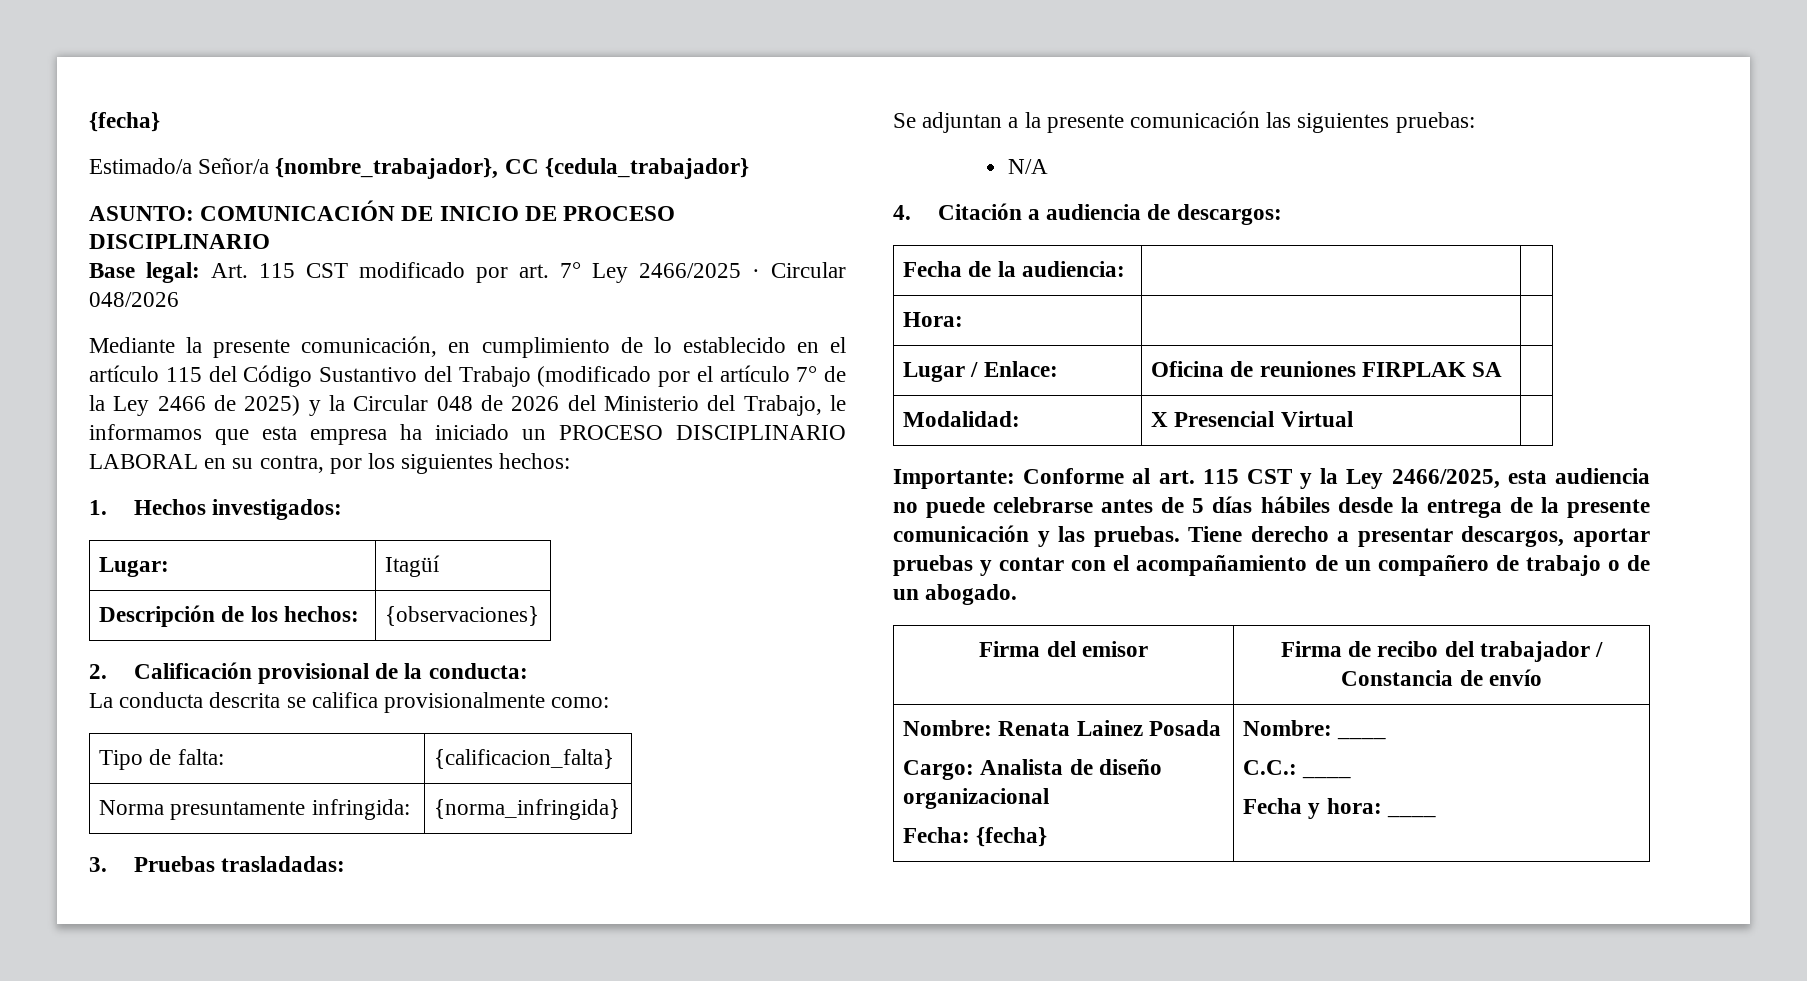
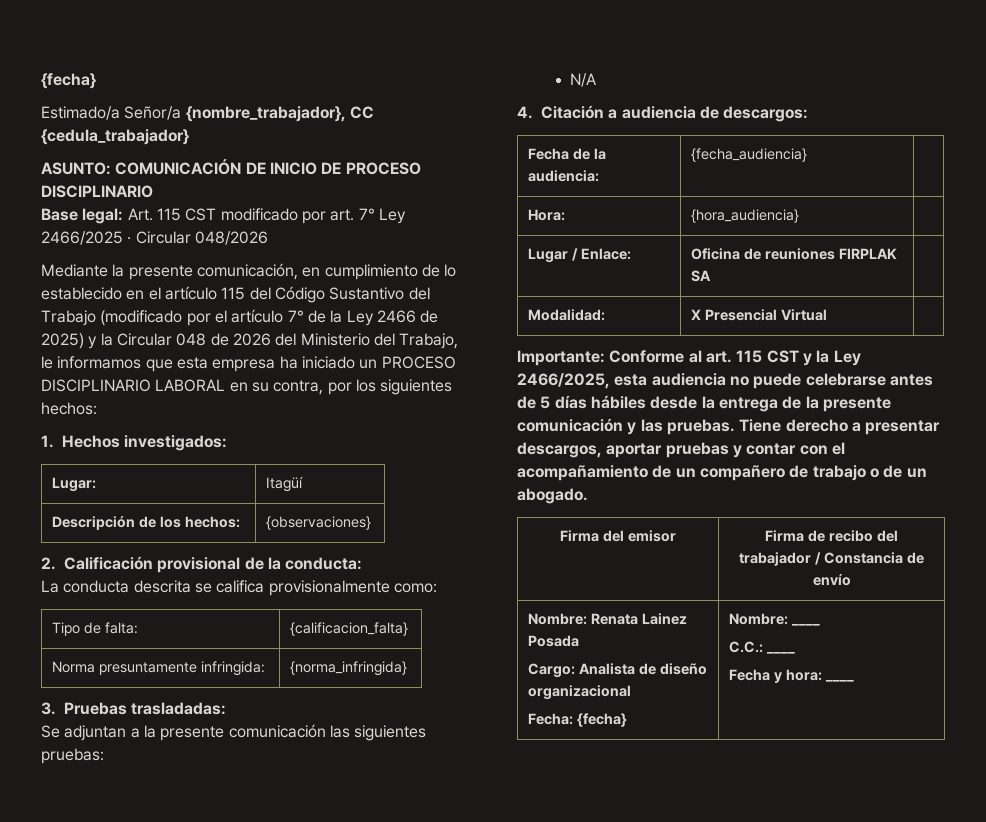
(1125, 269) none -> [691,148,808,162] {fecha_audiencia}
(964, 319) none -> [691,209,800,223] {hora_audiencia}

